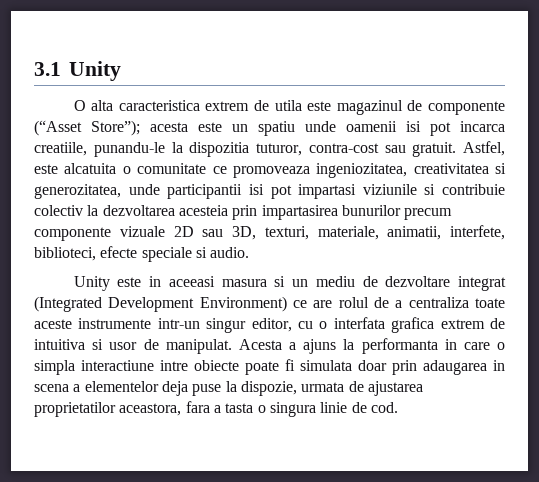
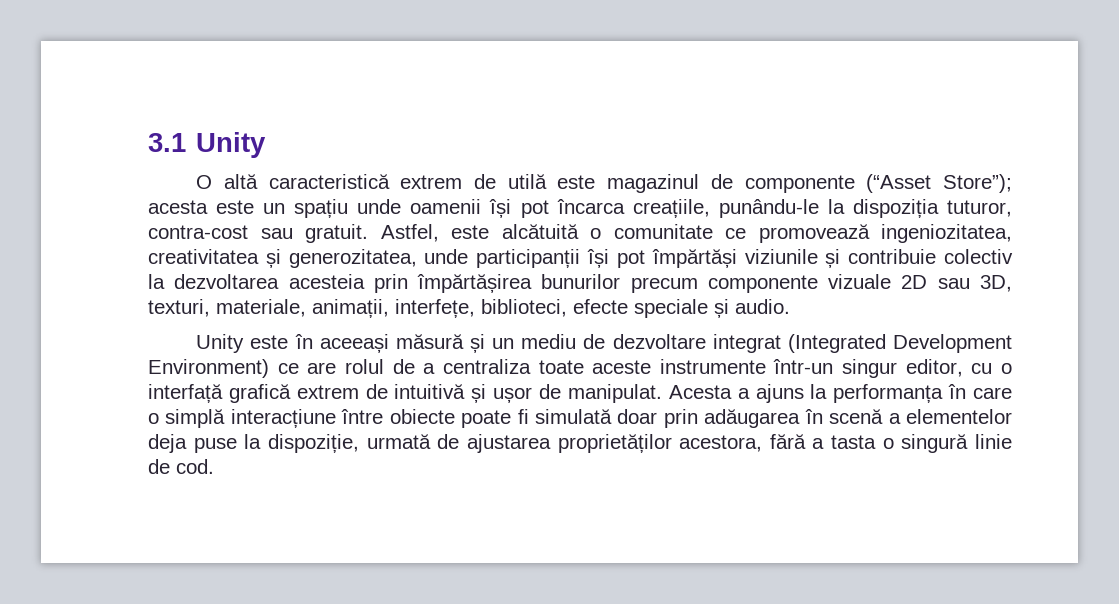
[91,100,302,111] alta caracteristica extrem de utila -> [223,174,547,189] altă caracteristică extrem de utilă
[258,121,295,136] spatiu -> [294,199,349,218] spațiu
[406,121,505,136] [34,142,250,157] isi pot incarca creatiile, punandu-le la dispozitia -> [489,199,939,218] își pot încarca creațiile, punându-le la dispoziția
[64,163,117,174] alcatuita -> [501,224,579,239] alcătuită
[232,166,310,178] promoveaza -> [758,224,870,243] promovează
[495,163,506,174] si -> [265,249,281,268] și
[167,184,436,199] participantii isi pot impartasi viziunile si -> [476,249,841,268] participanții își pot împărtăși viziunile și
[261,205,338,220] impartasirea -> [417,274,533,293] împărtășirea
[387,225,505,240] animatii, interfete, -> [312,299,475,318] animații, interfețe,
[195,247,207,258] si -> [714,299,729,318] și
[149,276,286,287] in aceeasi masura si -> [294,334,485,353] în aceeași măsură și
[157,318,200,329] intr-un -> [773,359,834,374] într-un
[333,317,505,333] [34,339,138,350] interfata grafica extrem de intuitiva si usor -> [148,384,533,403] interfață grafică extrem de intuitivă și ușor
[361,338,506,354] [34,360,188,375] performanta in care o simpla interactiune intre -> [833,384,1013,403] [148,409,384,428] performanța în care o simplă interacțiune între
[300,360,352,371] simulata -> [535,409,612,424] simulată
[423,360,505,375] [34,384,69,392] adaugarea in scena -> [704,409,884,428] adăugarea în scenă
[240,381,423,396] [34,401,210,417] dispozie, urmata de ajustarea proprietatilor aceastora, fara -> [267,434,806,453] dispoziție, urmată de ajustarea proprietăților acestora, fără
[269,402,316,417] singura -> [901,434,969,453] singură

